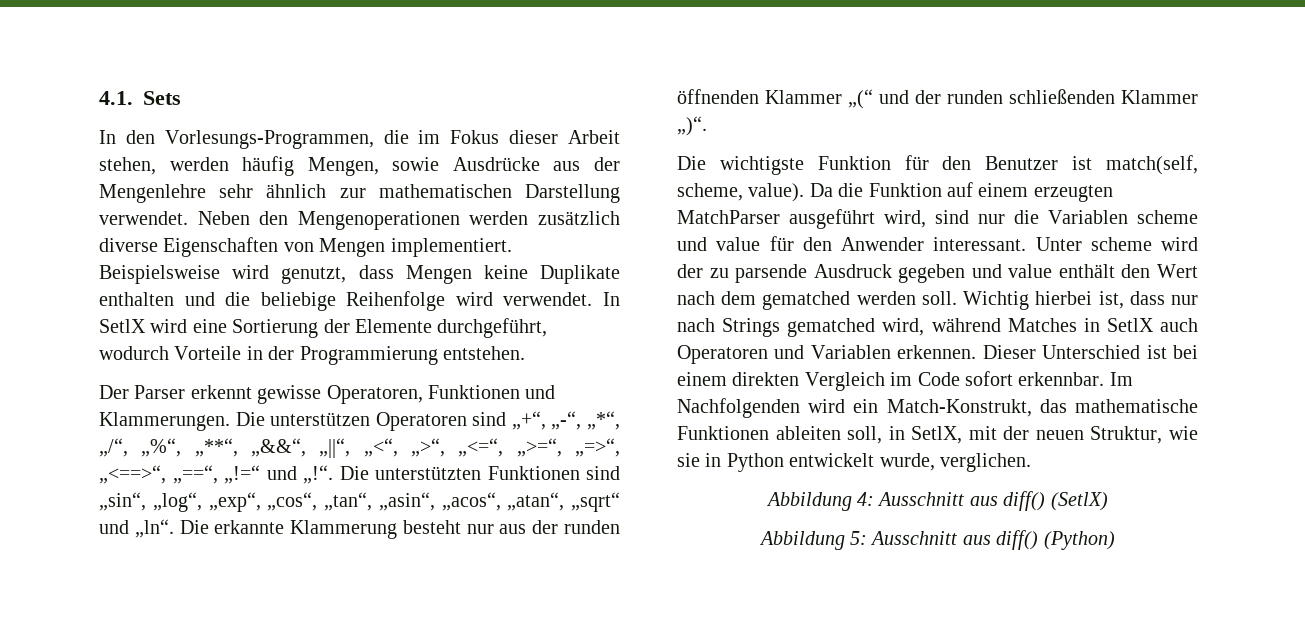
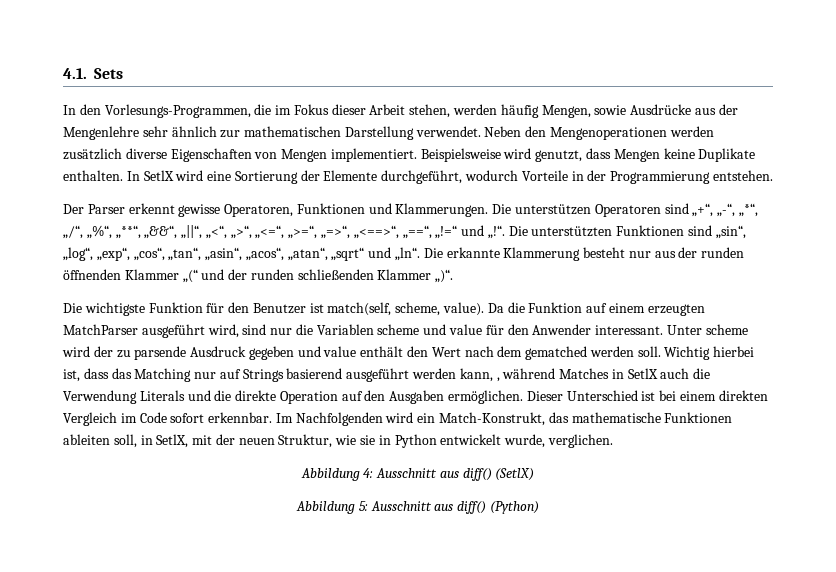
[99,291,593,311] enthalten und die beliebige Reihenfolge wird verwendet. -> [63,170,123,181] enthalten.
[1171,295,1198,305] [677,318,925,337] nur nach Strings gematched wird, -> [111,368,500,382] das Matching nur auf Strings basierend ausgeführt werden kann, ,
[677,345,977,364] Operatoren und Variablen erkennen. -> [693,368,711,379] [63,390,524,404] die Verwendung Literals und die direkte Operation auf den Ausgaben ermöglichen.

